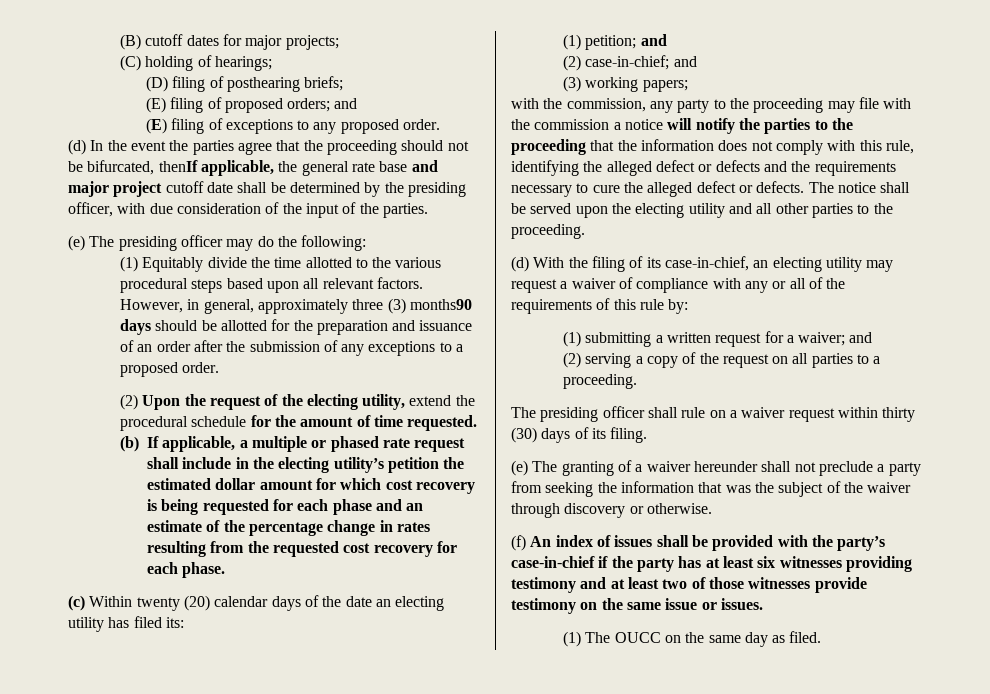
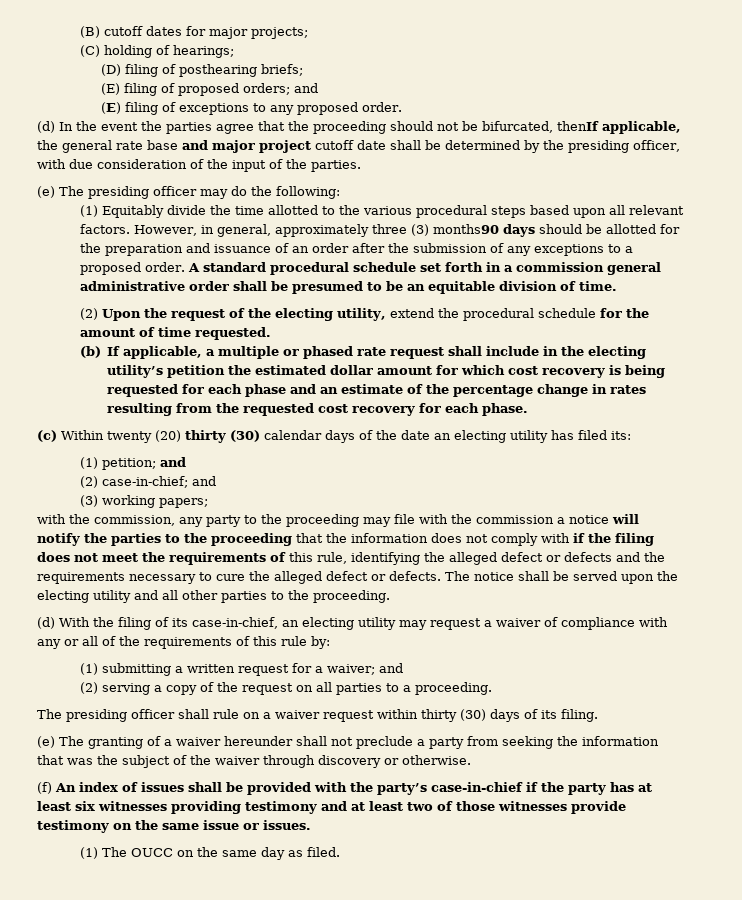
(220, 367) none -> [187,262,661,275] [79,281,617,294] A standard procedural schedule set forth in a commission general administrative order shall be presumed to be an equitable division of time.
(210, 603) none -> [185,430,260,443] thirty (30)
(856, 145) none -> [573,533,654,546] [37,552,286,565] if the filing does not meet the requirements of

